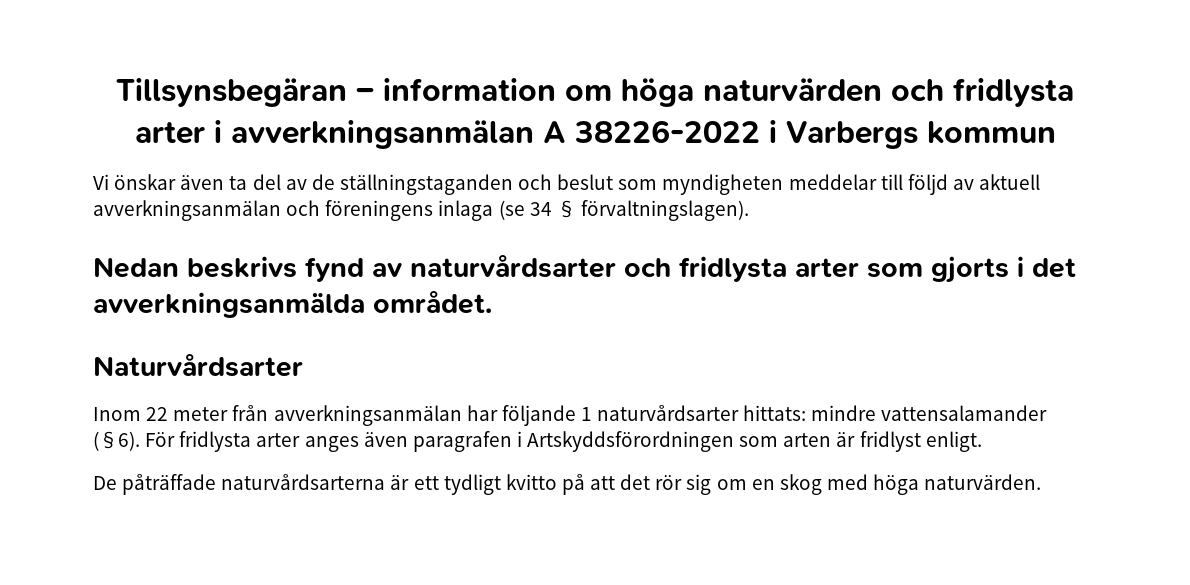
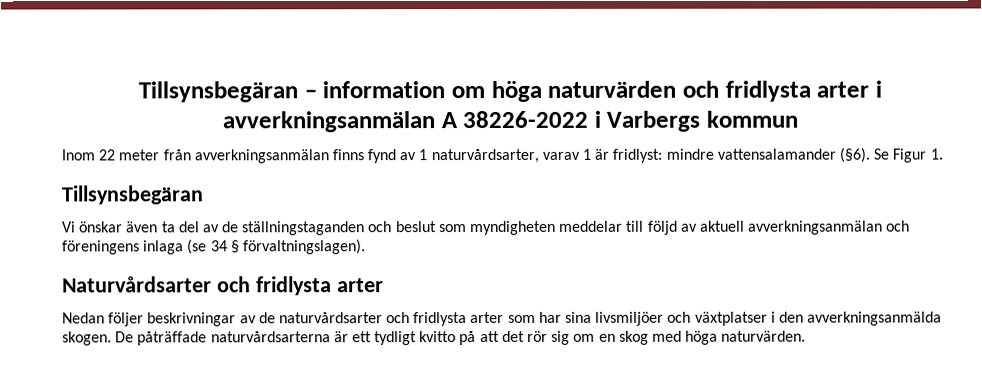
(1056, 132) none -> [61,147,943,164] [61,185,204,205] // Inom 22 meter från avverkningsanmälan finns fynd av 1 naturvårdsarter, varav 1 är fridlyst: mindre vattensalamander (§6). Se Figur 1. // Tillsynsbegäran
[93,256,402,282] Nedan beskrivs fynd av -> [62,276,384,296] [62,312,276,327] Naturvårdsarter och fridlysta arter // Nedan följer beskrivningar av de
[931,256,1076,283] [93,291,492,318] [93,354,303,377] [93,405,1048,426] [93,431,982,452] gjorts i det avverkningsanmälda området. // Naturvårdsarter // Inom 22 meter från avverkningsanmälan har följande 1 naturvårdsarter hittats: mindre vattensalamander (§6). För fridlysta arter anges även paragrafen i Artskyddsförordningen som arten är fridlyst enligt. // -> [538,311,943,326] [62,331,112,346] har sina livsmiljöer och växtplatser i den avverkningsanmälda skogen.

